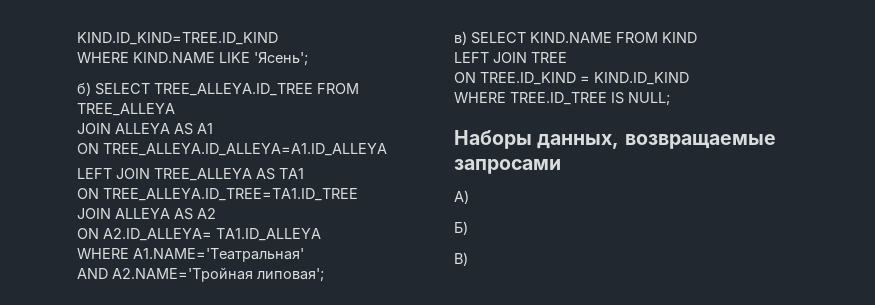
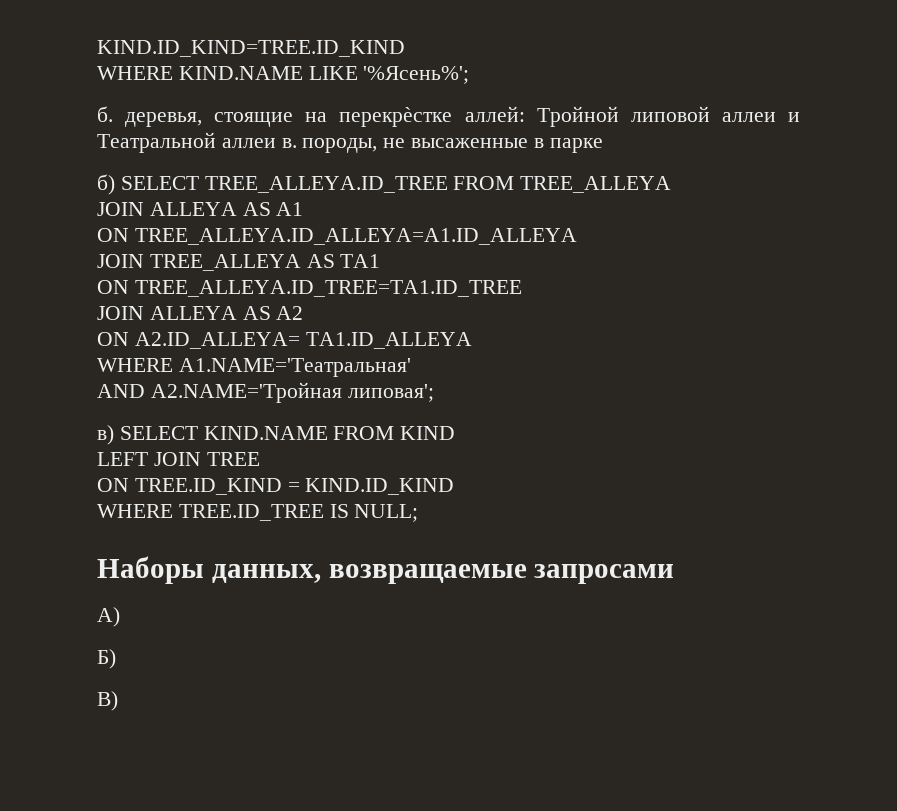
[254,52,308,66] 'Ясень'; -> [363,66,470,84] [97,106,800,127] [97,132,603,153] '%Ясень%'; // б. деревья, стоящие на перекрѐстке аллей: Тройной липовой аллеи и Театральной аллеи в. породы, не высаженные в парке
[77,168,112,179] LEFT -> (577, 236) none

